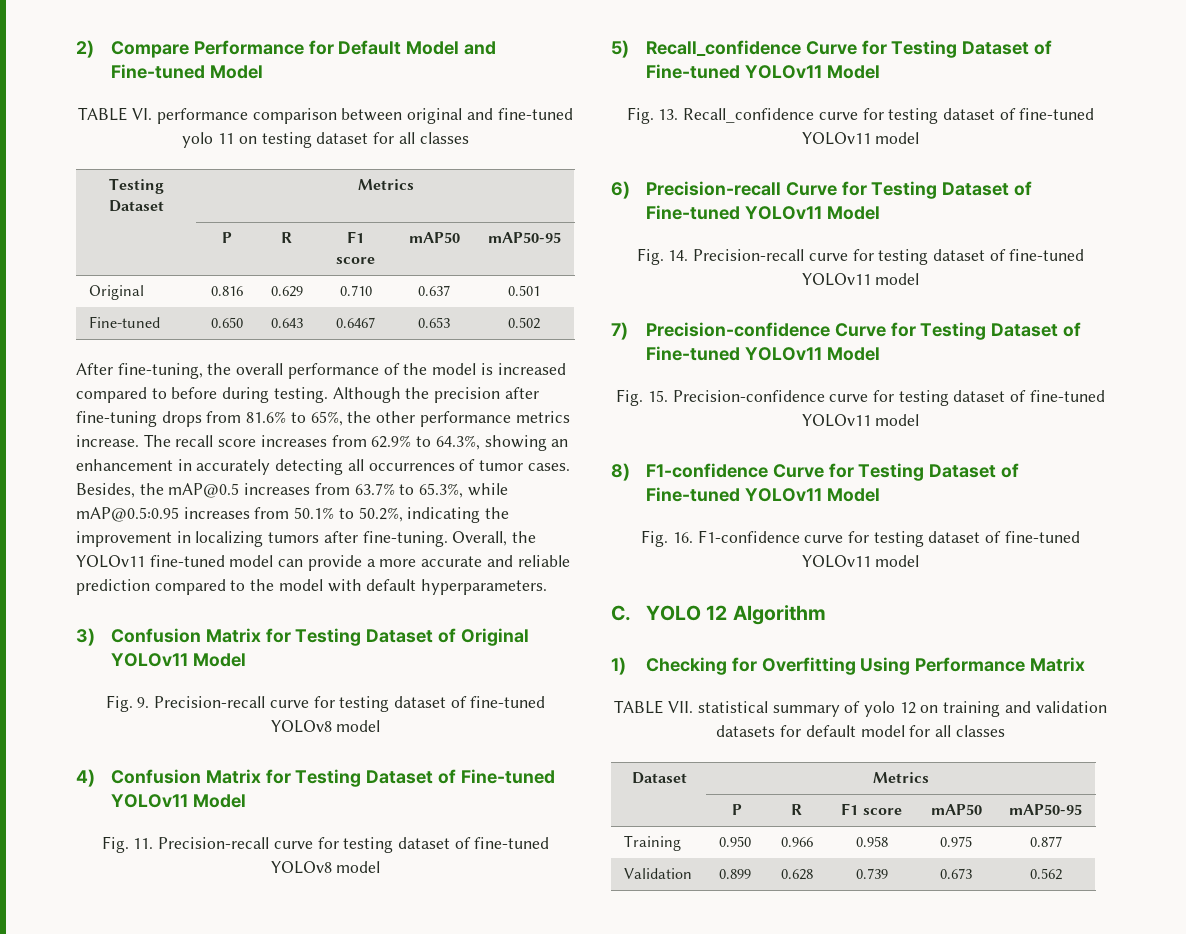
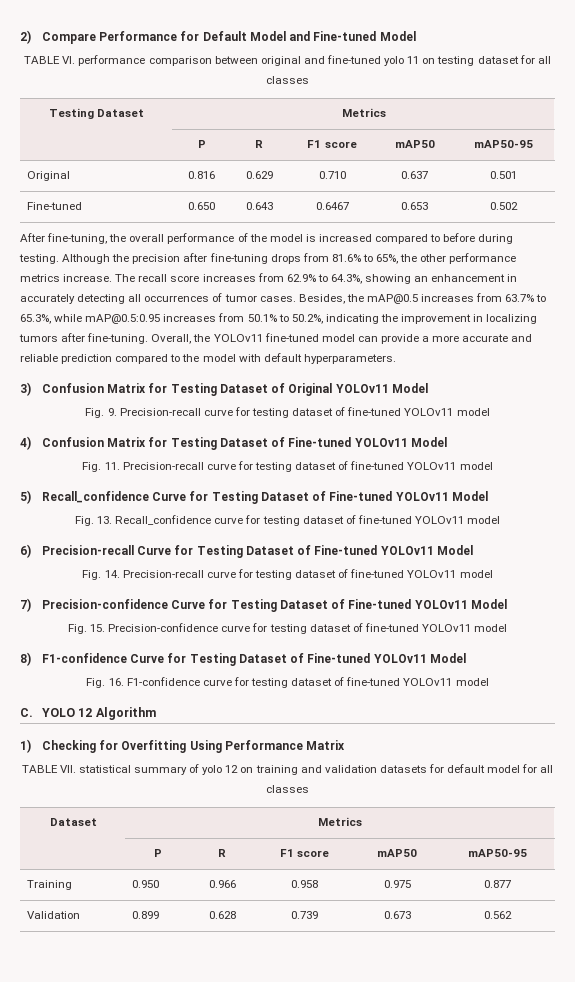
[270,720,332,733] YOLOv8 -> [404,408,454,416] YOLOv11
[270,861,332,874] YOLOv8 -> [407,462,457,470] YOLOv11

